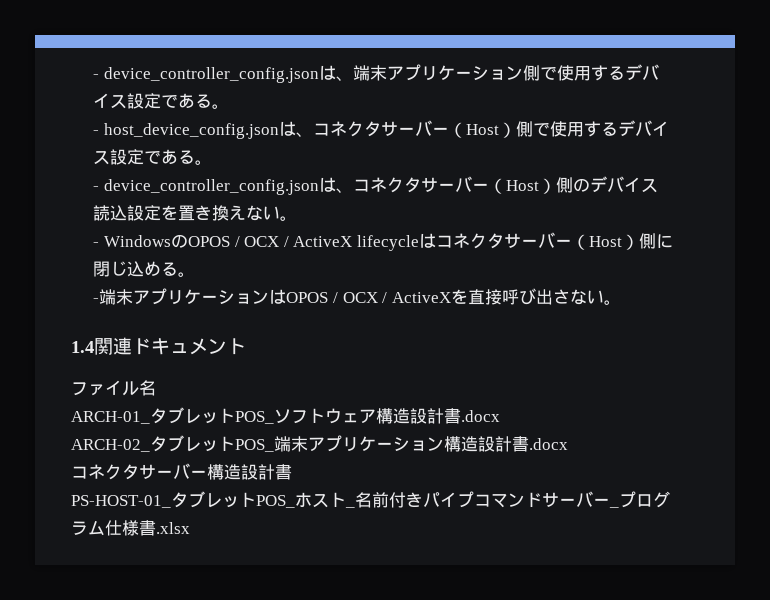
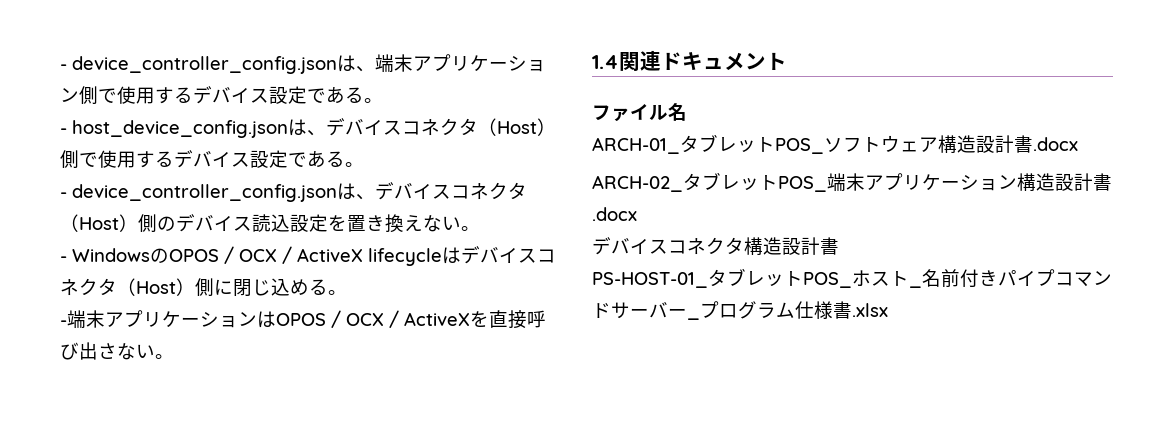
[313,120,450,137] コネクタサーバー -> [325,118,478,136] デバイスコネクタ
[353,176,490,193] コネクタサーバー -> [374,182,527,200] デバイスコネクタ
[435,232,572,249] コネクタサーバー -> [460,246,556,264] [59,278,117,296] デバイスコネクタ
[71,463,207,480] コネクタサーバー -> [592,237,744,255] デバイスコネクタ

